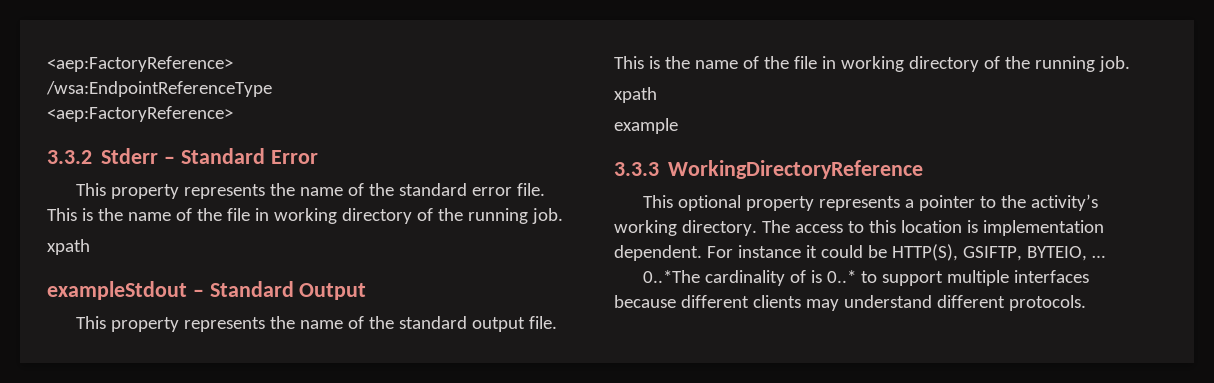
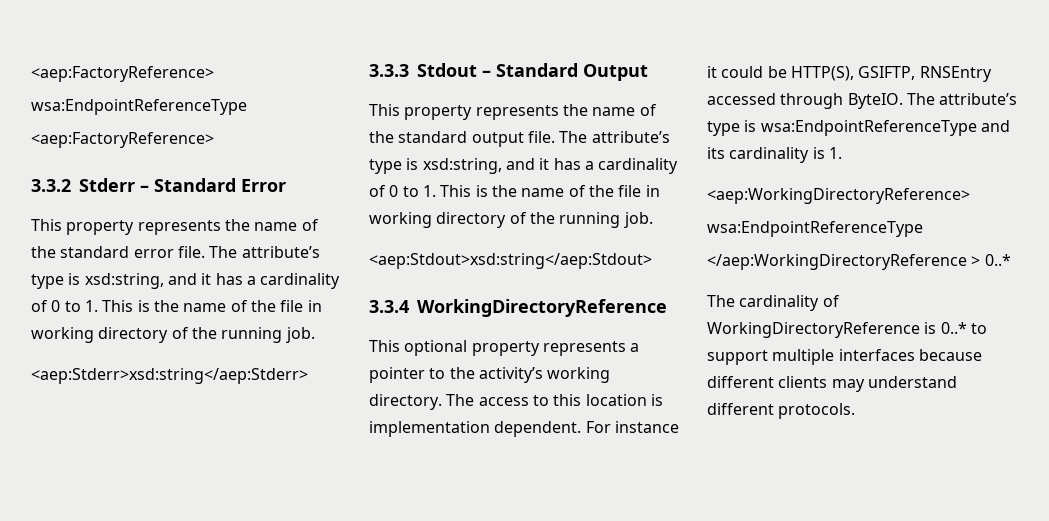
[47,56,233,72] [46,81,272,97] <aep:FactoryReference> // /wsa:EndpointReferenceType -> [31,66,214,82] [31,99,247,115] <aep:FactoryReference> // wsa:EndpointReferenceType
(545, 189) none -> [209,246,320,258] [31,273,341,289] [31,300,98,312] The attribute’s type is xsd:string, and it has a cardinality of 0 to 1.
[47,239,90,255] [47,281,187,300] xpath // exampleStdout -> [31,368,308,384] [369,63,477,77] <aep:Stderr>xsd:string</aep:Stderr> // 3.3.3 Stdout
(557, 322) none -> [559,131,670,143] [369,158,679,174] [369,185,436,197] The attribute’s type is xsd:string, and it has a cardinality of 0 to 1.
[614,87,657,103] [614,118,678,134] [614,162,659,176] xpath // example // 3.3.3 -> [369,253,652,269] [369,300,409,313] <aep:Stdout>xsd:string</aep:Stdout> // 3.3.4
[1026,246,1105,261] [642,270,806,286] BYTEIO, … // 0..*The cardinality of -> [919,66,992,82] [707,93,1018,109] [707,120,1010,136] [707,147,842,163] [707,188,970,204] [707,221,923,237] [707,254,1011,270] [707,295,840,311] [707,322,920,338] RNSEntry accessed through ByteIO. The attribute’s type is wsa:EndpointReferenceType and its cardinality is 1. // <aep:WorkingDirectoryReference> // wsa:EndpointReferenceType // </aep:WorkingDirectoryReference > 0..* // The cardinality of WorkingDirectoryReference

